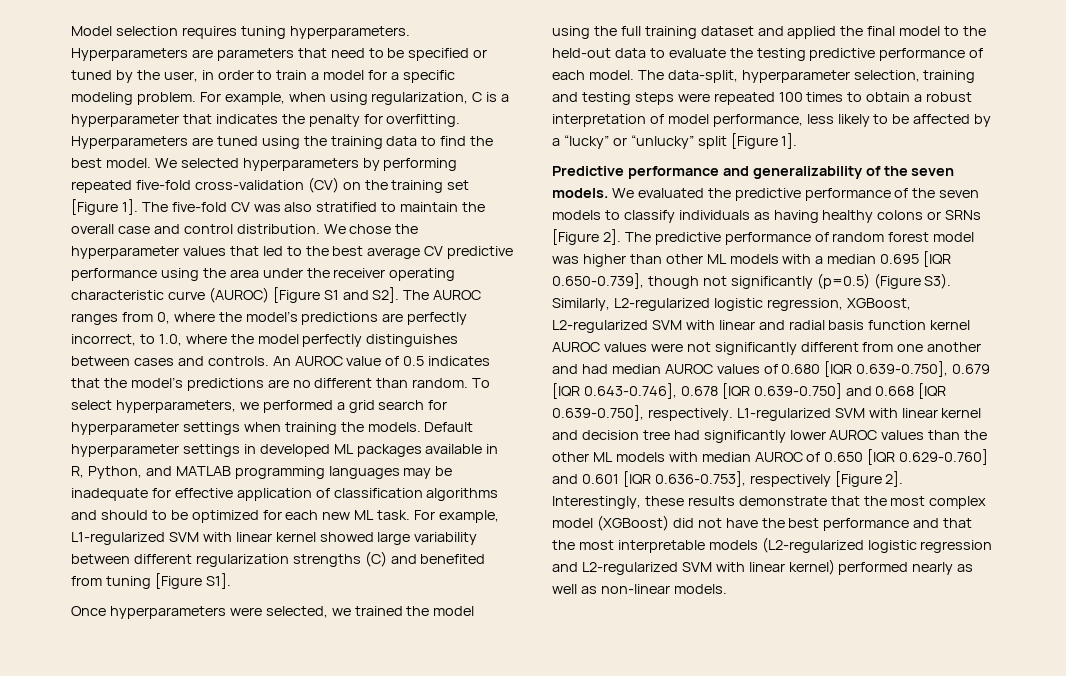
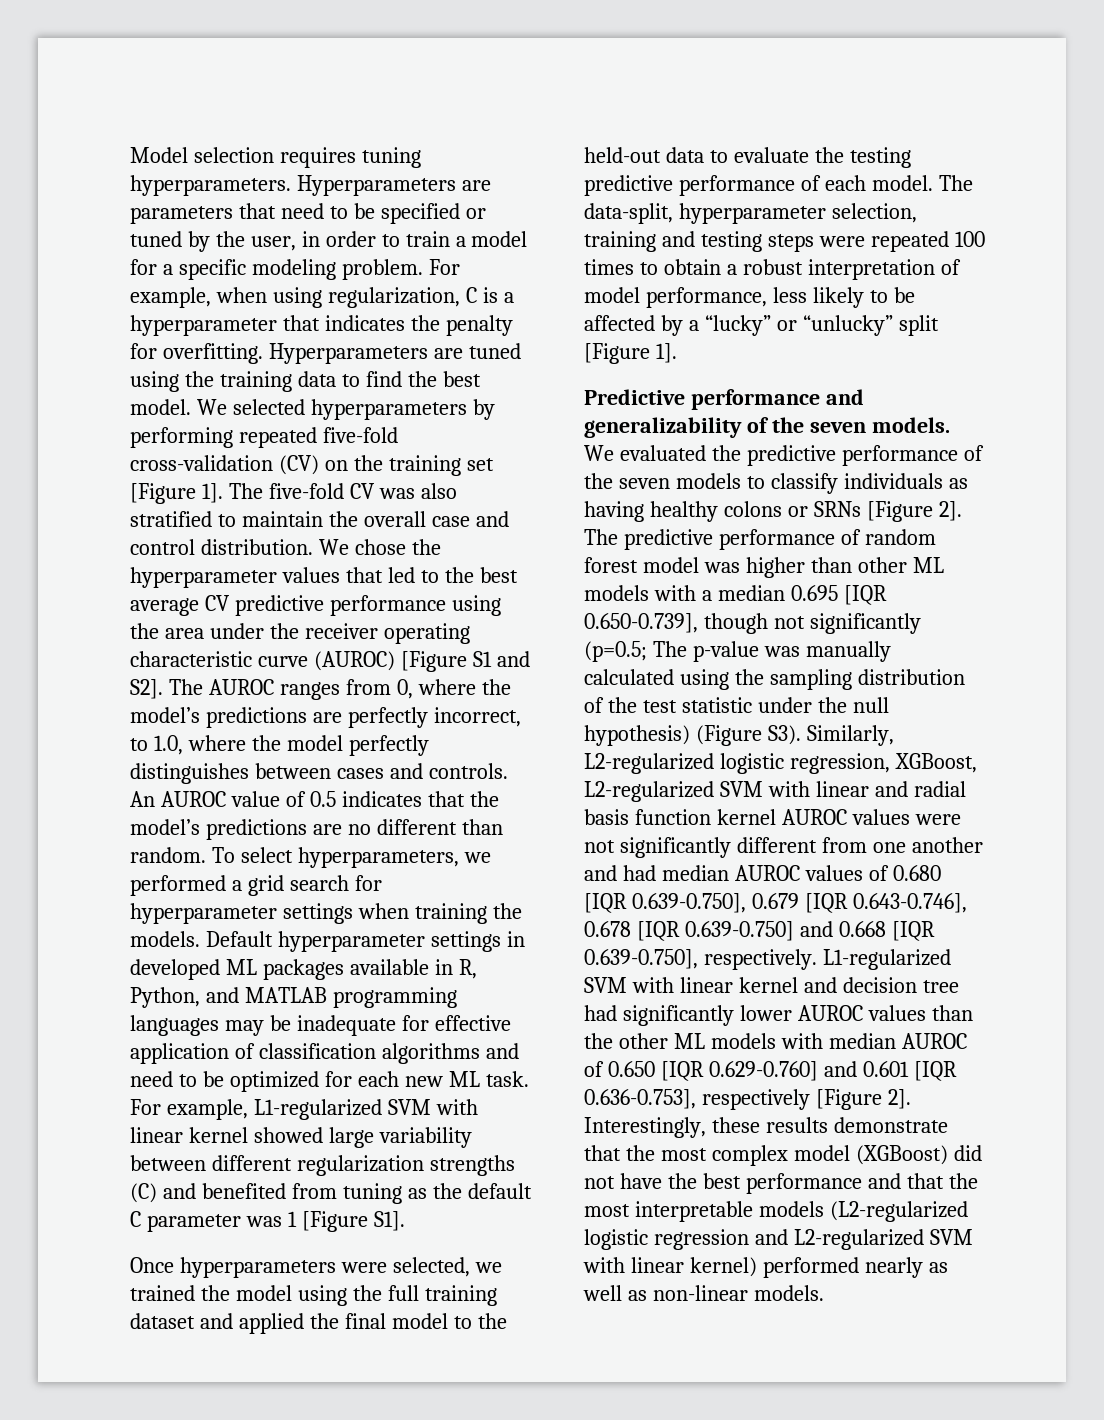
[100,510,148,520] should -> [130,1071,173,1087] need
(151, 582) none -> [407,1183,532,1199] [130,1211,297,1232] as the default C parameter was 1
[816,273,870,289] (p=0.5) -> [584,641,891,662] [584,669,965,690] [584,697,889,713] [584,725,690,746] (p=0.5; The p-value was manually calculated using the sampling distribution of the test statistic under the null hypothesis)

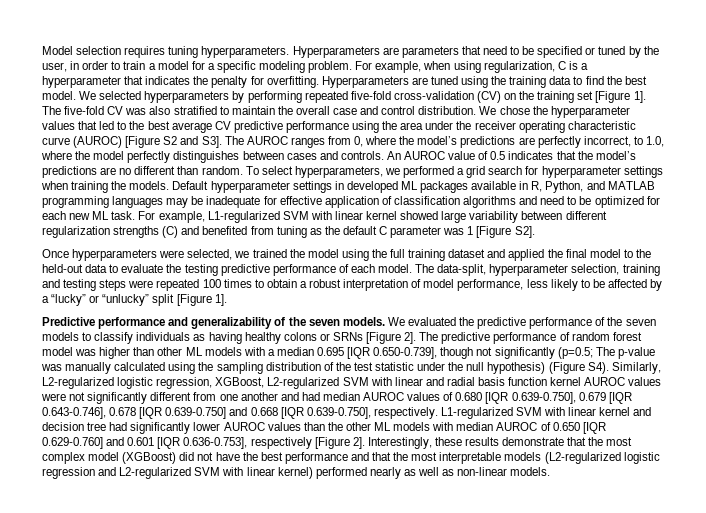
[472,651,530,667] [130,679,163,699] S1 and S2]. -> [163,136,222,148] S2 and S3].
[373,1211,405,1231] S1]. -> [514,226,535,238] S2].
[767,725,801,745] S3). -> [587,362,609,374] S4).

